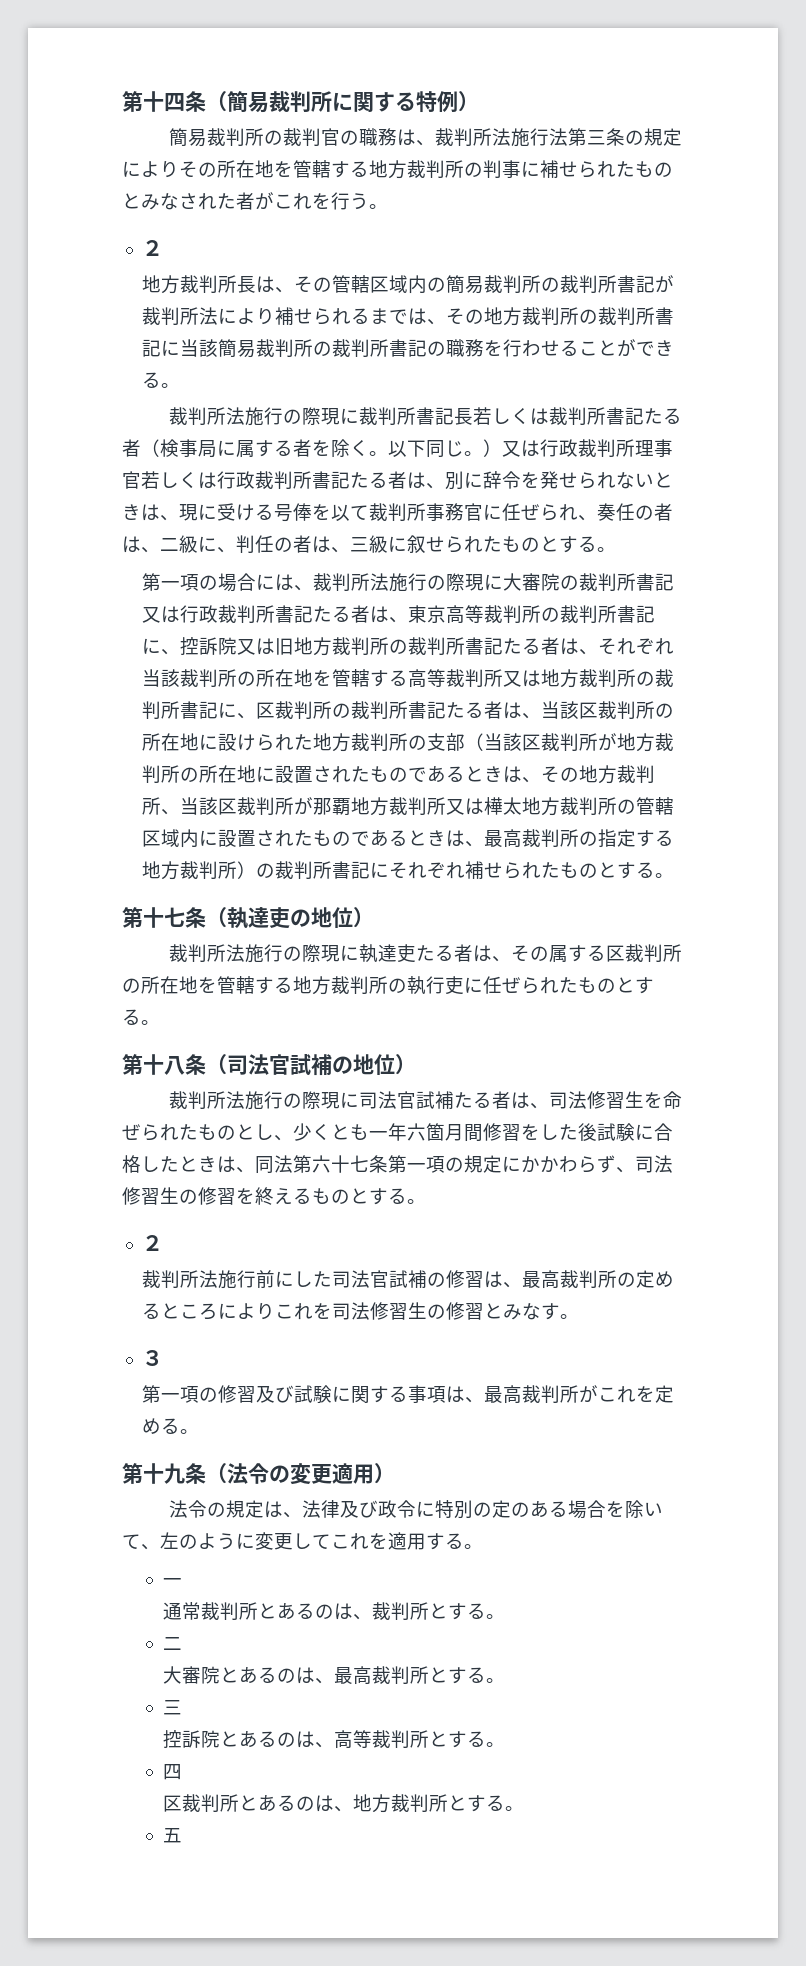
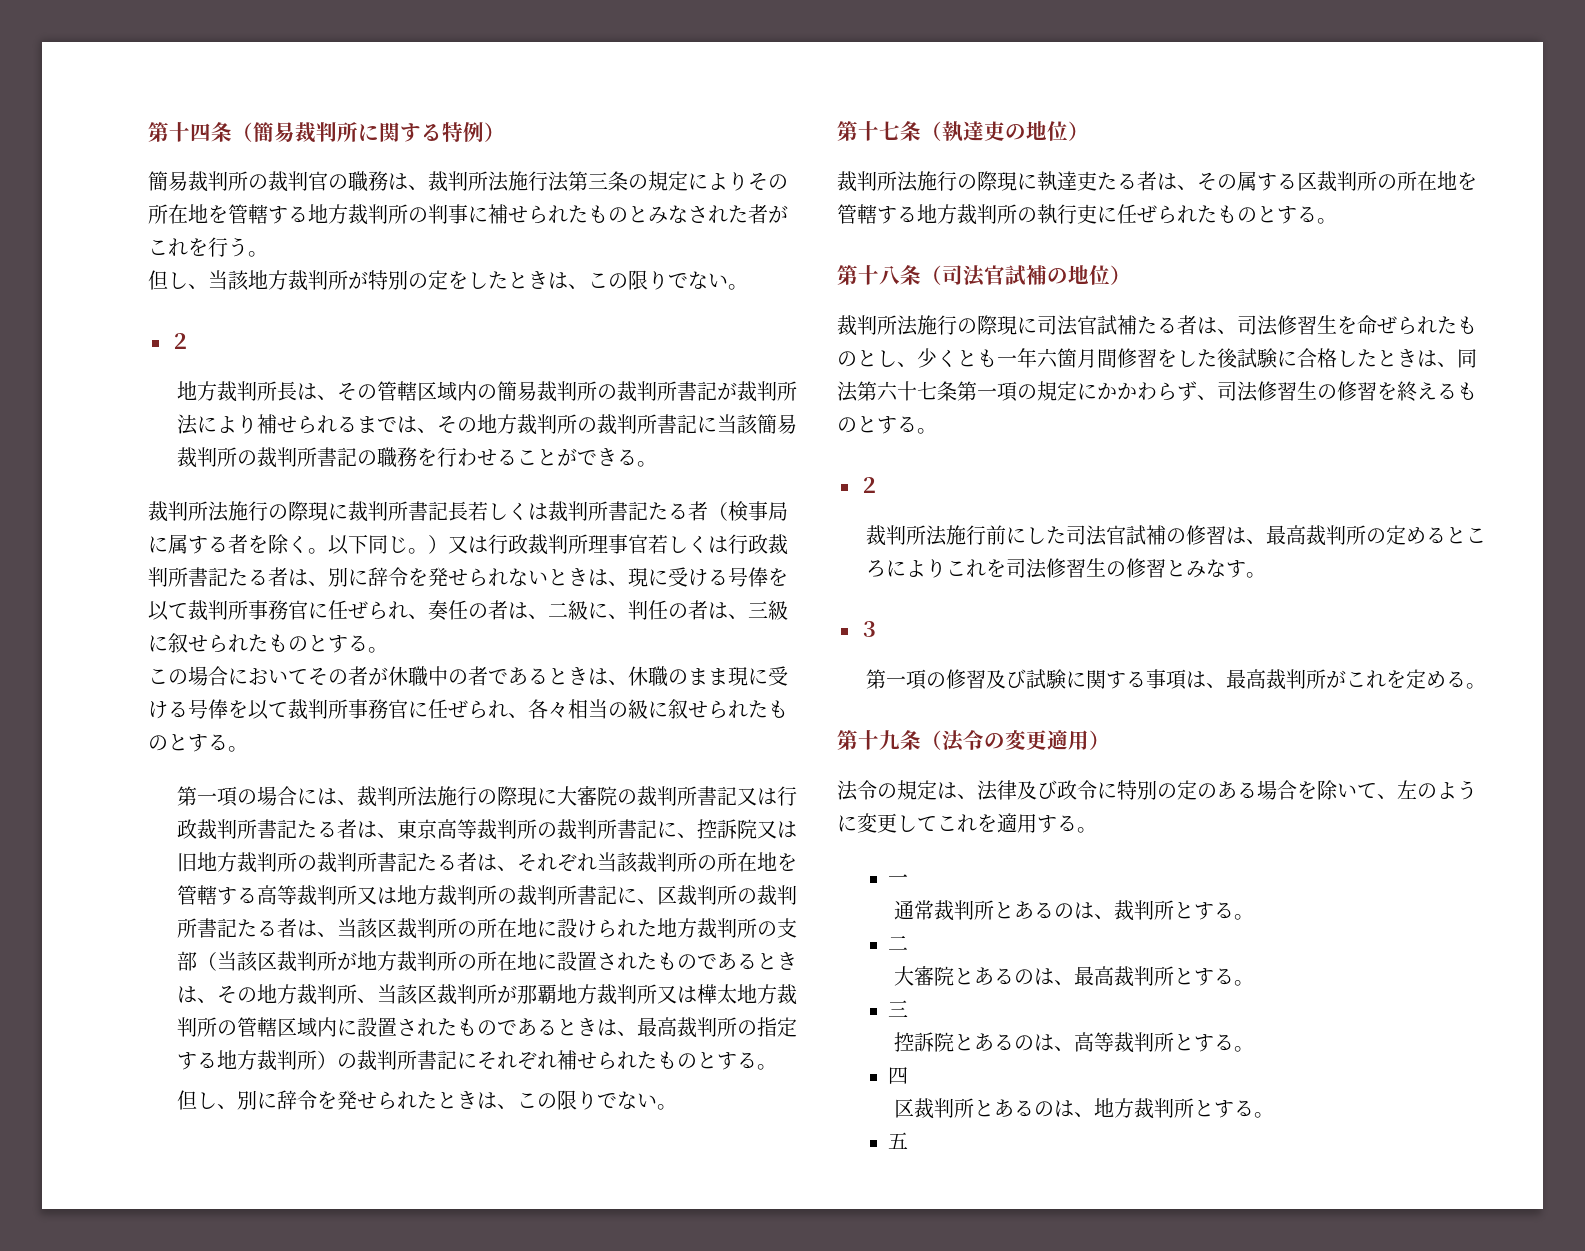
(388, 206) none -> [148,270,748,291] // 但し、当該地方裁判所が特別の定をしたときは、この限りでない。
(616, 549) none -> [148,666,788,687] [148,699,788,720] [148,734,248,752] // この場合においてその者が休職中の者であるときは、休職のまま現に受ける号俸を以て裁判所事務官に任ぜられ、各々相当の級に叙せられたものとする。
(675, 875) none -> [176,1090,677,1110] // 但し、別に辞令を発せられたときは、この限りでない。

